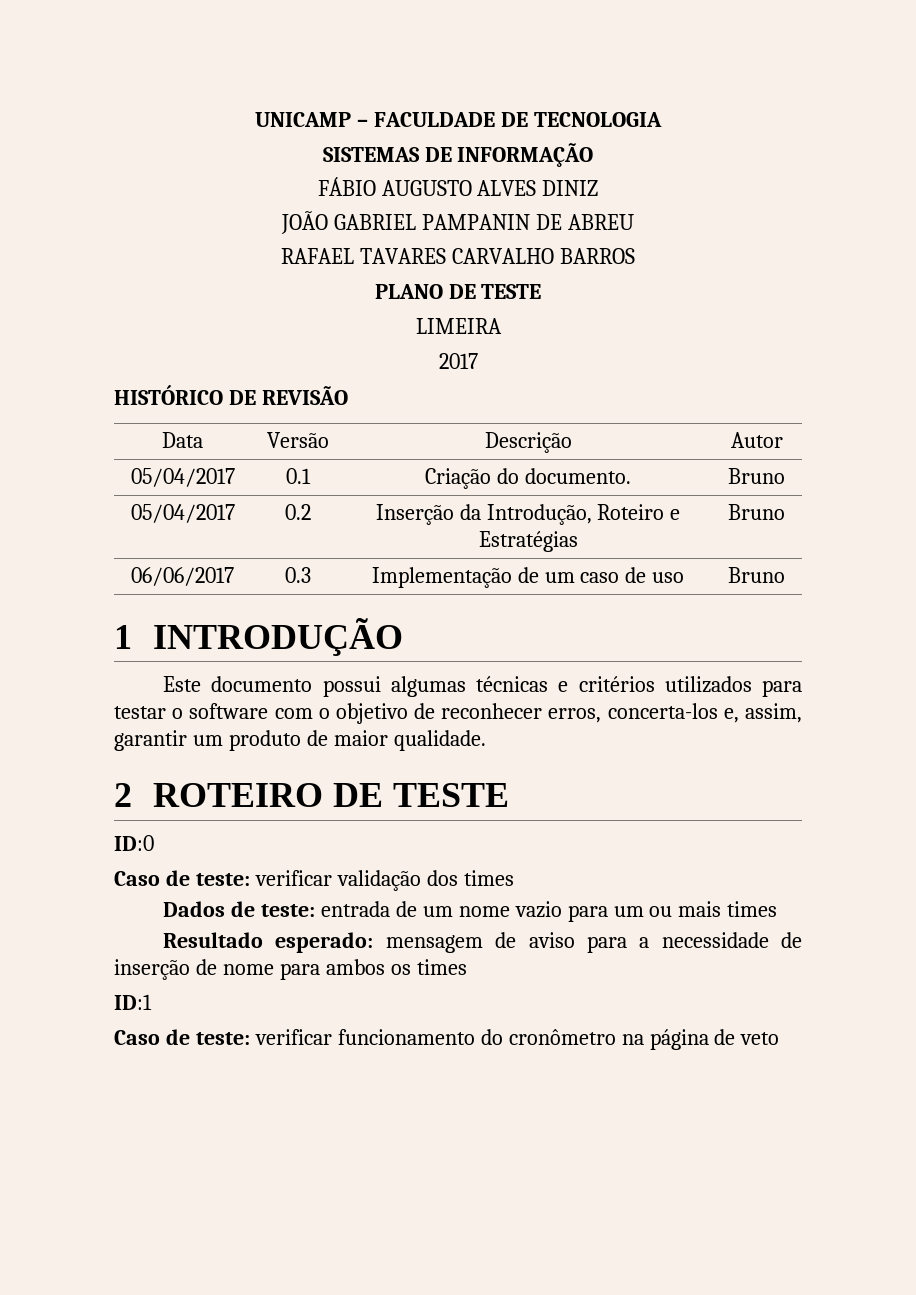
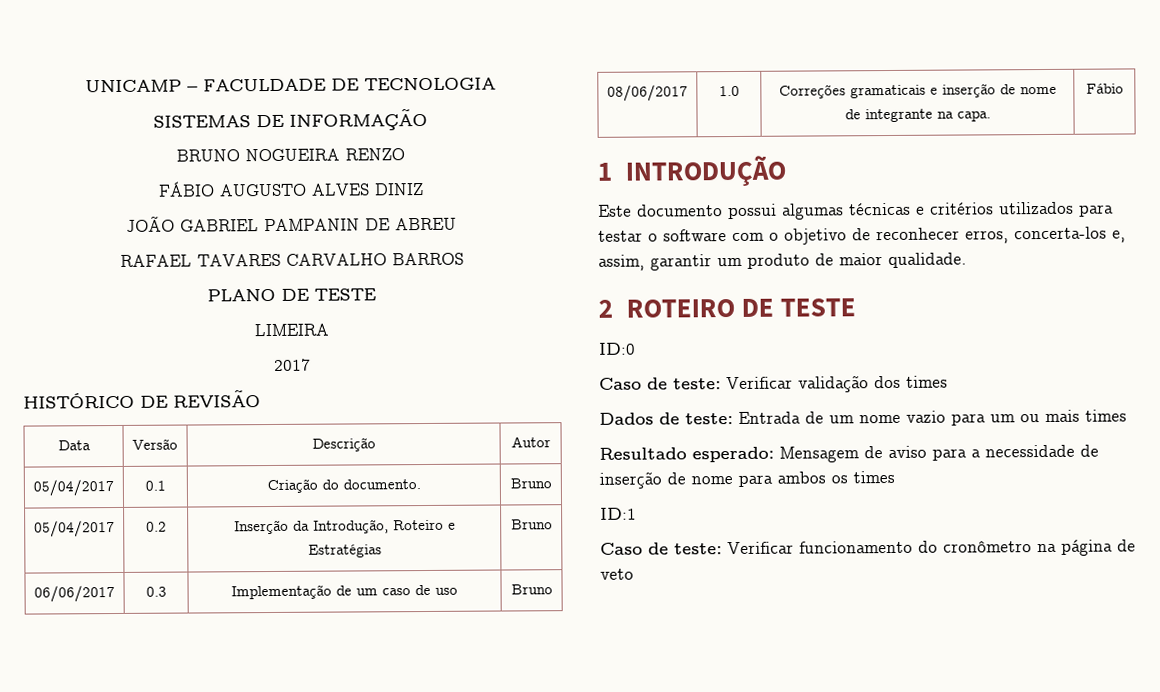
(594, 155) none -> [176,148,405,162] // BRUNO NOGUEIRA RENZO
(785, 575) none -> [607,84,688,102] [718,85,740,97] [778,83,1057,99] [844,108,991,123] [1085,83,1124,94] // 08/06/2017 | 1.0 | Correções gramaticais e inserção de nome de integrante na capa. | Fábio
[254,870,332,886] verificar -> [726,376,793,390] Verificar
[320,901,390,917] entrada -> [738,411,801,424] Entrada
[385,935,483,953] mensagem -> [779,446,859,463] Mensagem
[254,1029,332,1045] verificar -> [727,541,794,555] Verificar

